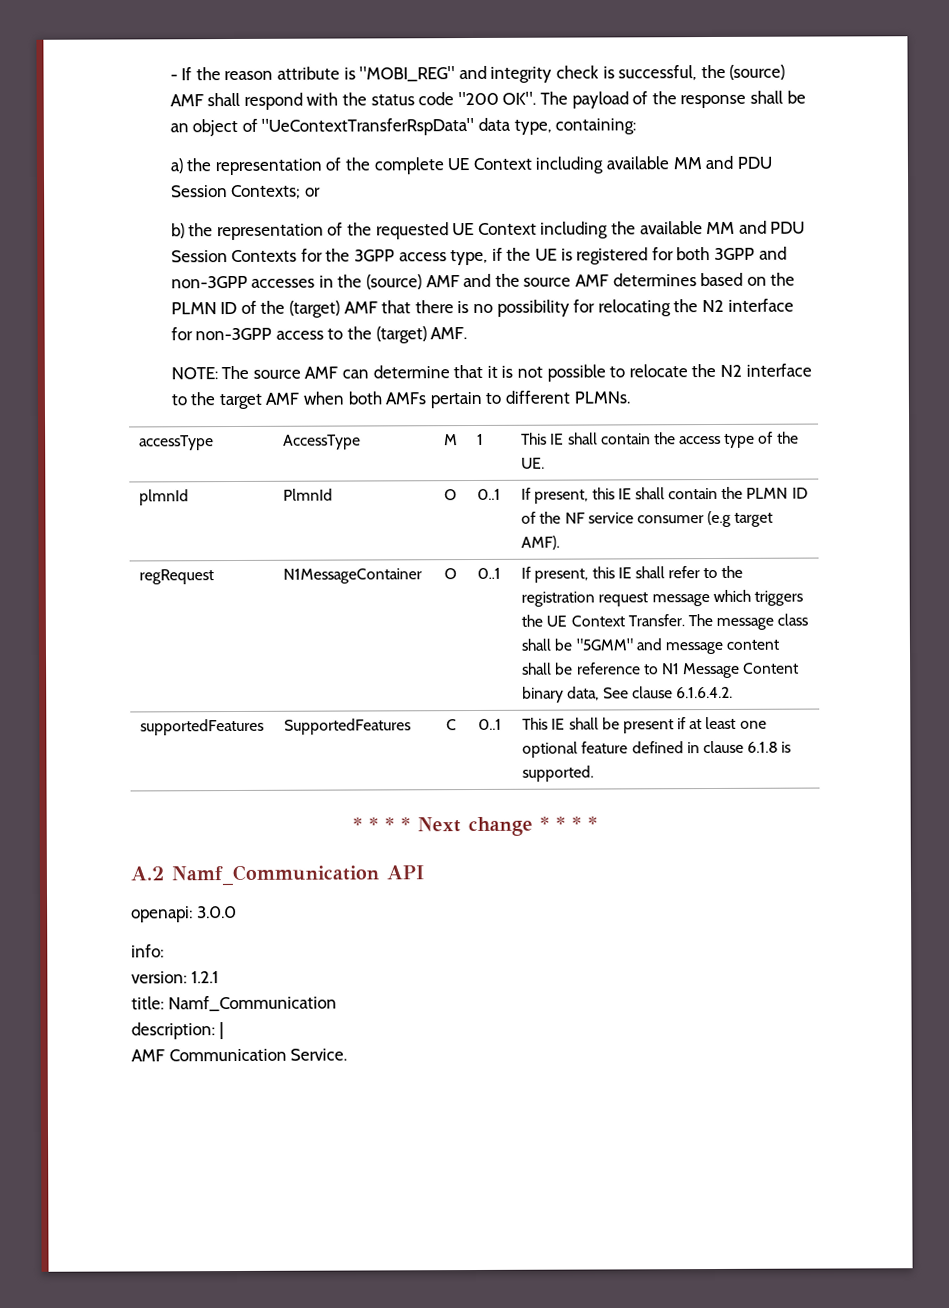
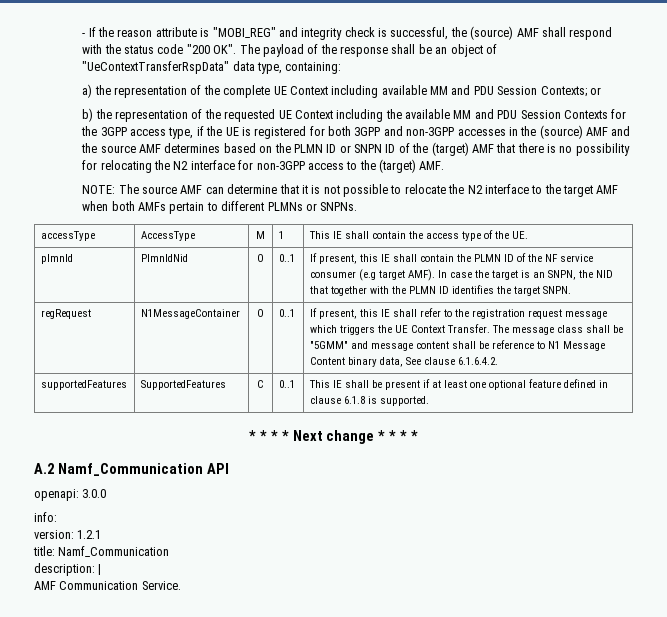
(238, 308) none -> [339,144,396,153] or SNPN ID
[573,391,630,404] PLMNs. -> [267,202,358,211] PLMNs or SNPNs.
[283,488,334,501] PlmnId -> [140,254,188,262] PlmnIdNid
(561, 542) none -> [437,270,613,280] [309,285,571,296] In case the target is an SNPN, the NID that together with the PLMN ID identifies the target SNPN.

